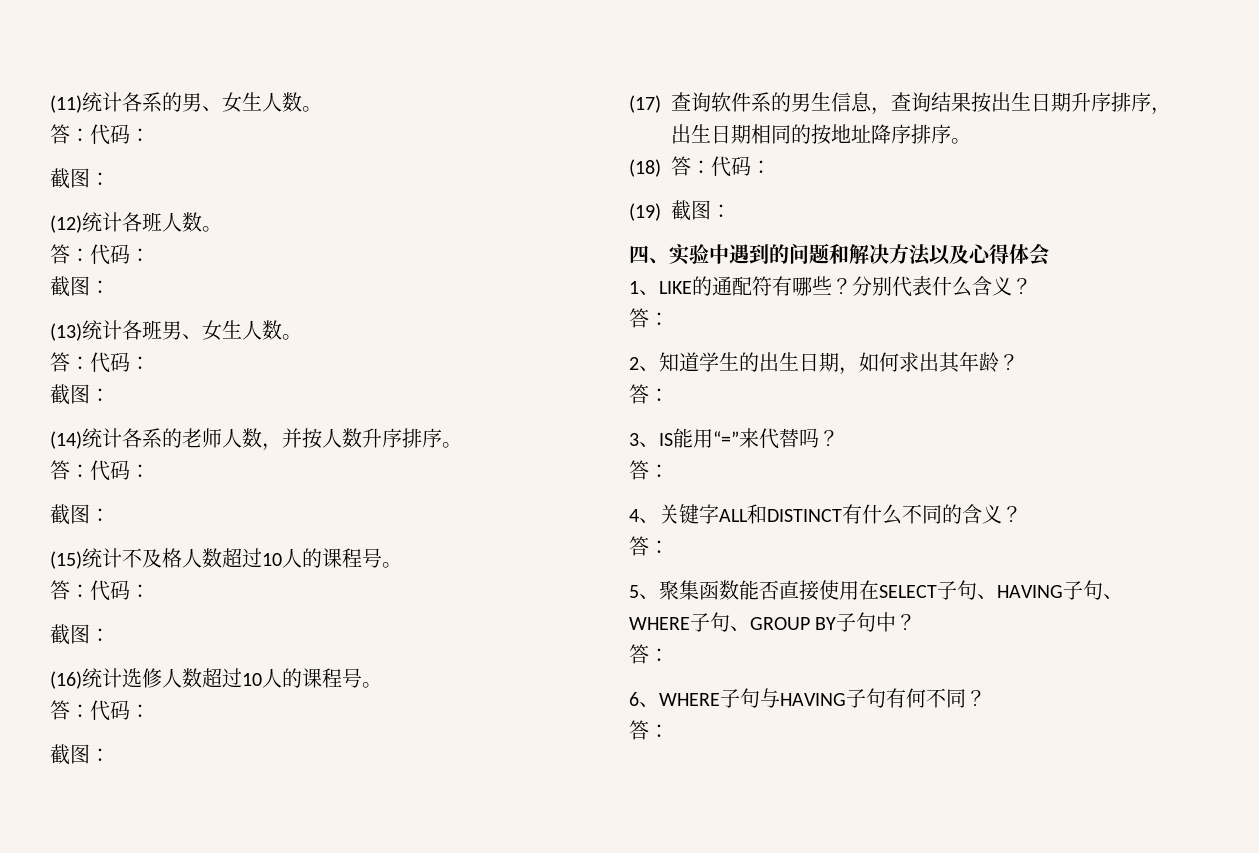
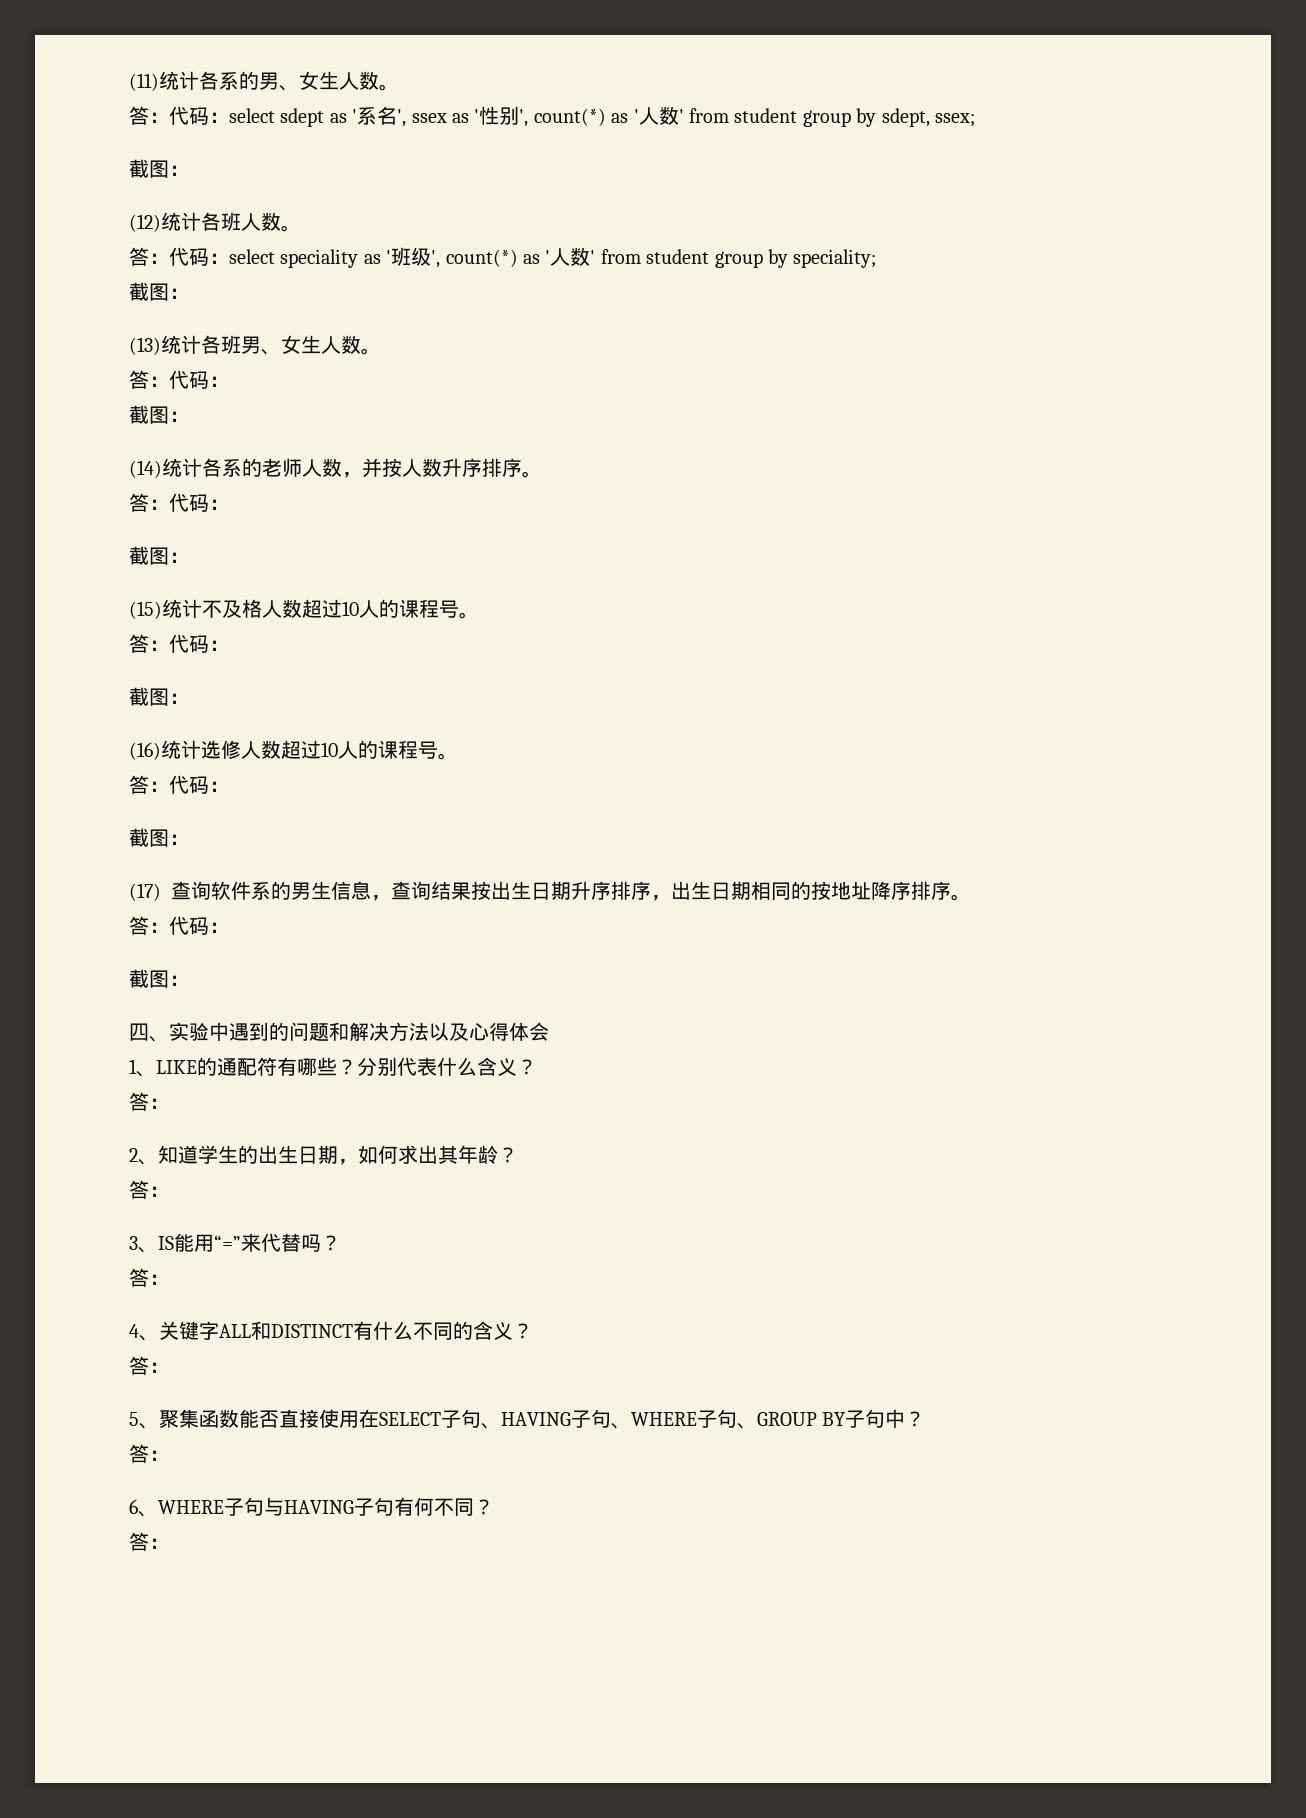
(150, 135) none -> [229,106,975,127] select sdept as '系名', ssex as '性别', count(*) as '人数' from student group by sdept, ssex;
(150, 255) none -> [229,247,877,268] select speciality as '班级', count(*) as '人数' from student group by speciality;
[629,156,771,177] [629,203,661,221] (18)答：代码： // (19) -> [129,916,229,935] 答：代码： //

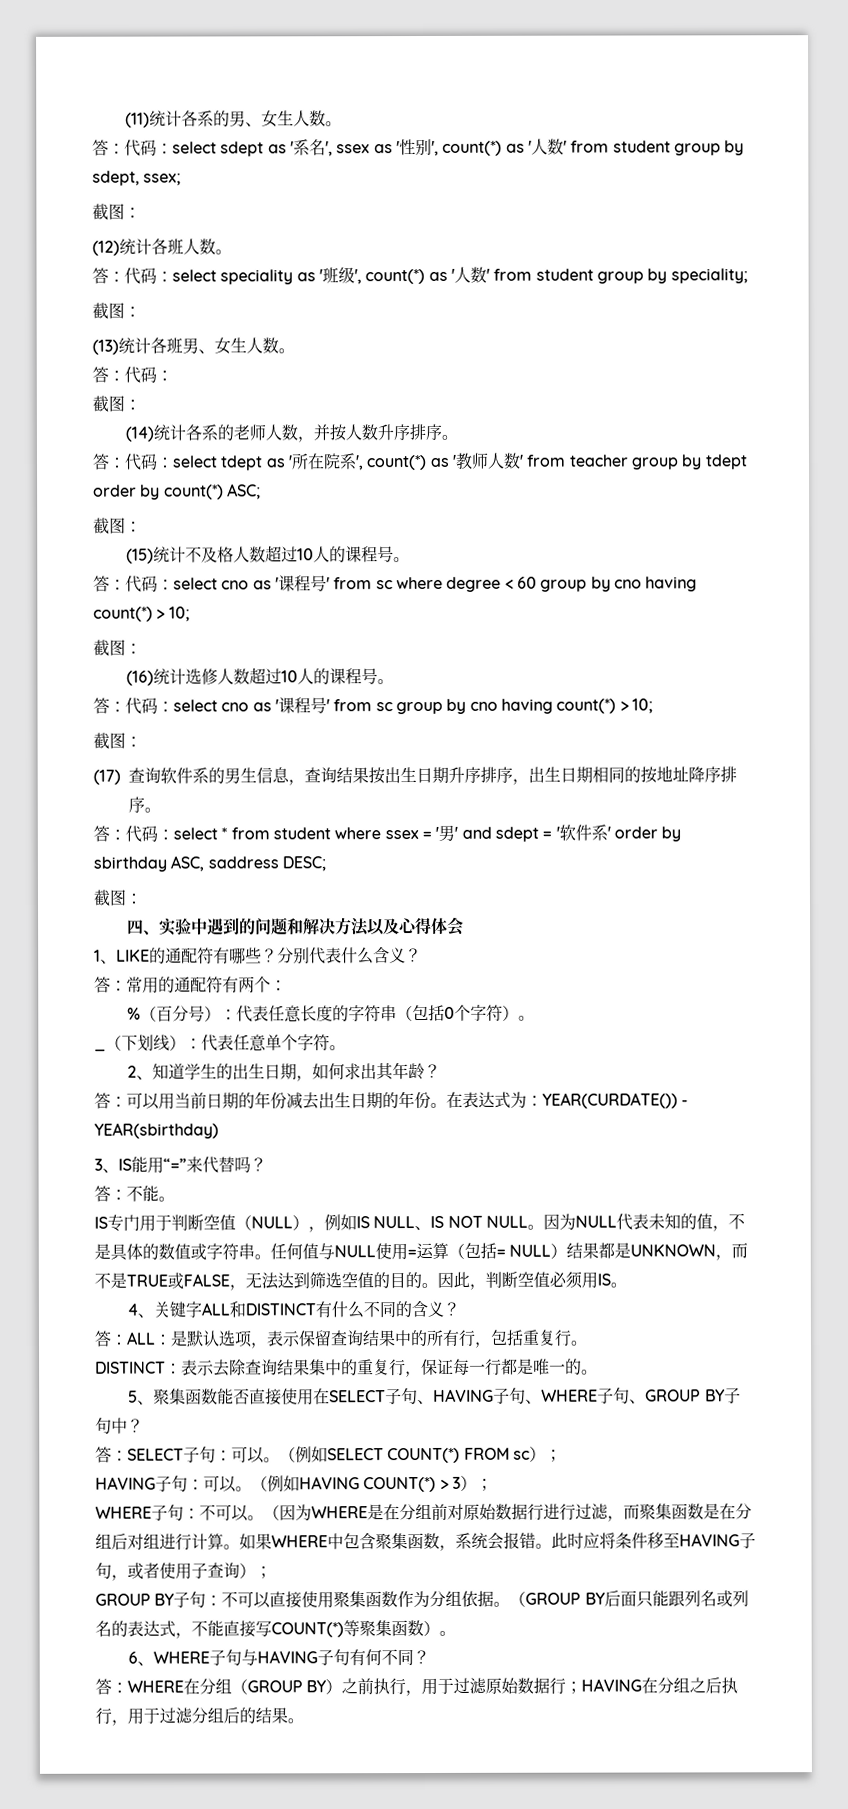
(229, 504) none -> [172,452,748,471] [93,483,261,500] select tdept as '所在院系', count(*) as '教师人数' from teacher group by tdept order by count(*) ASC;
(229, 645) none -> [173,575,698,592] [93,606,190,622] select cno as '课程号' from sc where degree < 60 group by cno having count(*) > 10;
(229, 786) none -> [173,697,653,715] select cno as '课程号' from sc group by cno having count(*) > 10;
(229, 927) none -> [173,824,682,842] [93,855,326,872] select * from student where ssex = '男' and sdept = '软件系' order by sbirthday ASC, saddress DESC;
(169, 1103) none -> [126,976,287,994] [127,1004,536,1023] [94,1034,346,1052] 常用的通配符有两个： // %（百分号）：代表任意长度的字符串（包括0个字符）。 // _（下划线）：代表任意单个字符。
(169, 1191) none -> [126,1091,689,1110] [94,1122,219,1139] 可以用当前日期的年份减去出生日期的年份。在表达式为：YEAR(CURDATE()) - YEAR(sbirthday)
(169, 1279) none -> [126,1185,175,1202] [94,1213,745,1233] [94,1242,749,1261] [94,1271,627,1291] 不能。 // IS专门用于判断空值（NULL），例如IS NULL、IS NOT NULL。因为NULL代表未知的值，不是具体的数值或字符串。任何值与NULL使用=运算（包括= NULL）结果都是UNKNOWN，而不是TRUE或FALSE，无法达到筛选空值的目的。因此，判断空值必须用IS。
(169, 1367) none -> [126,1329,588,1349] [95,1358,598,1378] ALL：是默认选项，表示保留查询结果中的所有行，包括重复行。 // DISTINCT：表示去除查询结果集中的重复行，保证每一行都是唯一的。
(169, 1455) none -> [127,1446,562,1464] [95,1475,493,1493] [95,1503,752,1522] [95,1531,756,1551] [95,1562,272,1581] [95,1590,749,1609] [95,1620,456,1639] SELECT子句：可以。（例如SELECT COUNT(*) FROM sc）； // HAVING子句：可以。（例如HAVING COUNT(*) > 3）； // WHERE子句：不可以。（因为WHERE是在分组前对原始数据行进行过滤，而聚集函数是在分组后对组进行计算。如果WHERE中包含聚集函数，系统会报错。此时应将条件移至HAVING子句，或者使用子查询）； // GROUP BY子句：不可以直接使用聚集函数作为分组依据。（GROUP BY后面只能跟列名或列名的表达式，不能直接写COUNT(*)等聚集函数）。
(169, 1543) none -> [127,1677,739,1697] [95,1707,304,1726] WHERE在分组（GROUP BY）之前执行，用于过滤原始数据行；HAVING在分组之后执行，用于过滤分组后的结果。

